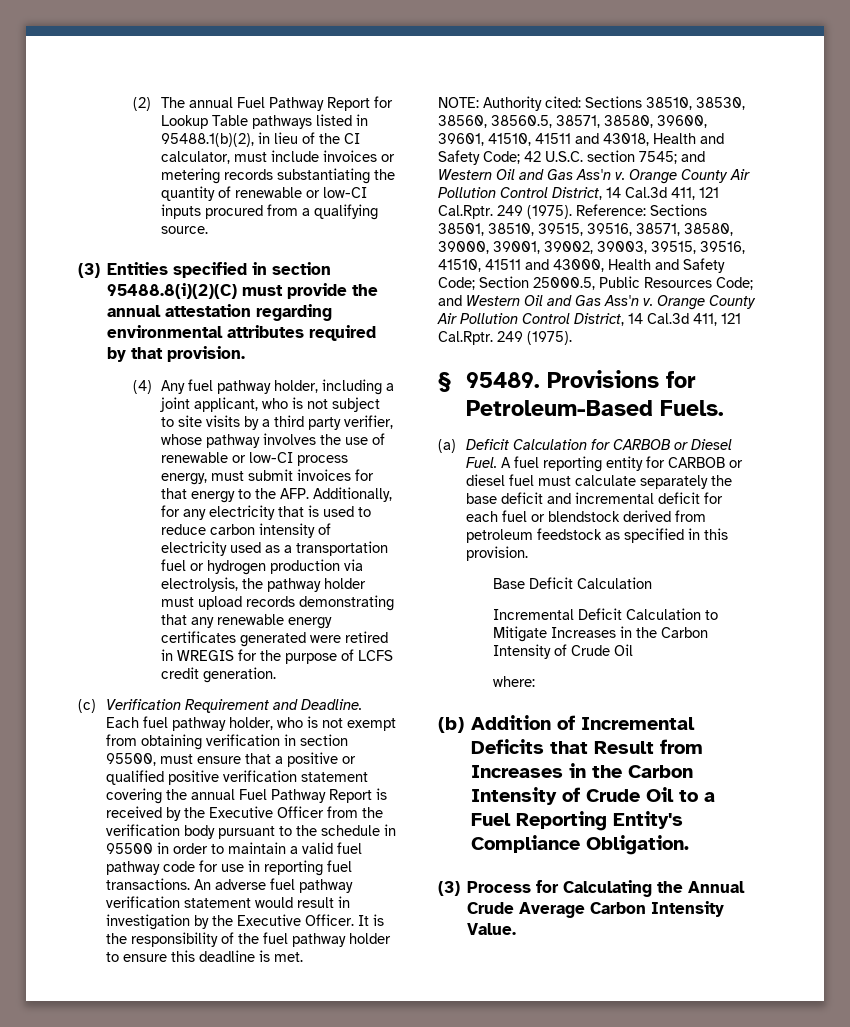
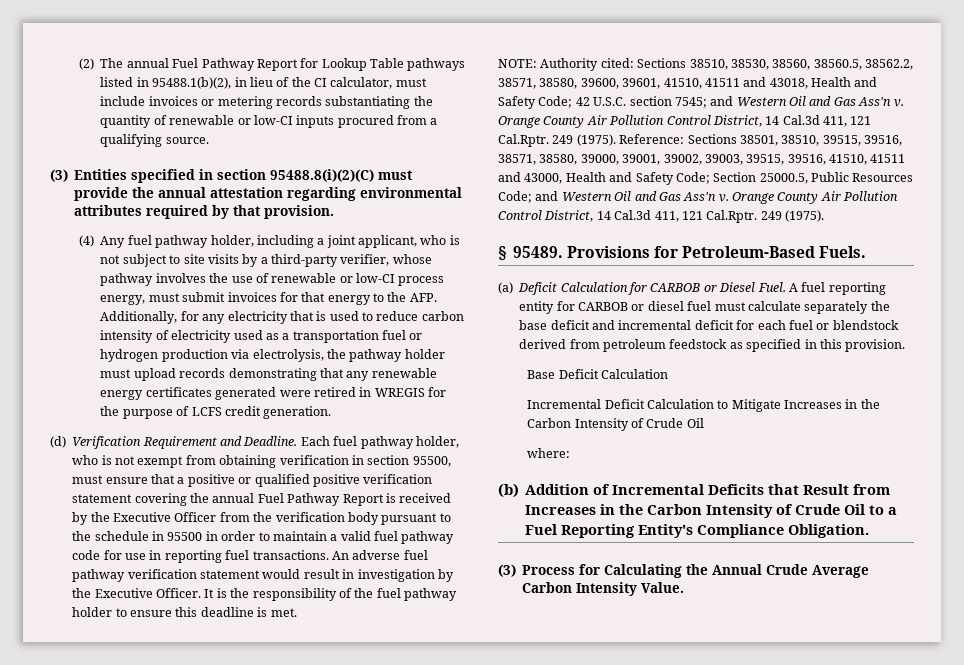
[273,415,341,430] third party -> [271,254,339,267] third-party
[78,699,96,713] (c) -> [50,436,66,448] (d)
(552, 121) none -> [865,59,913,70] 38562.2,

